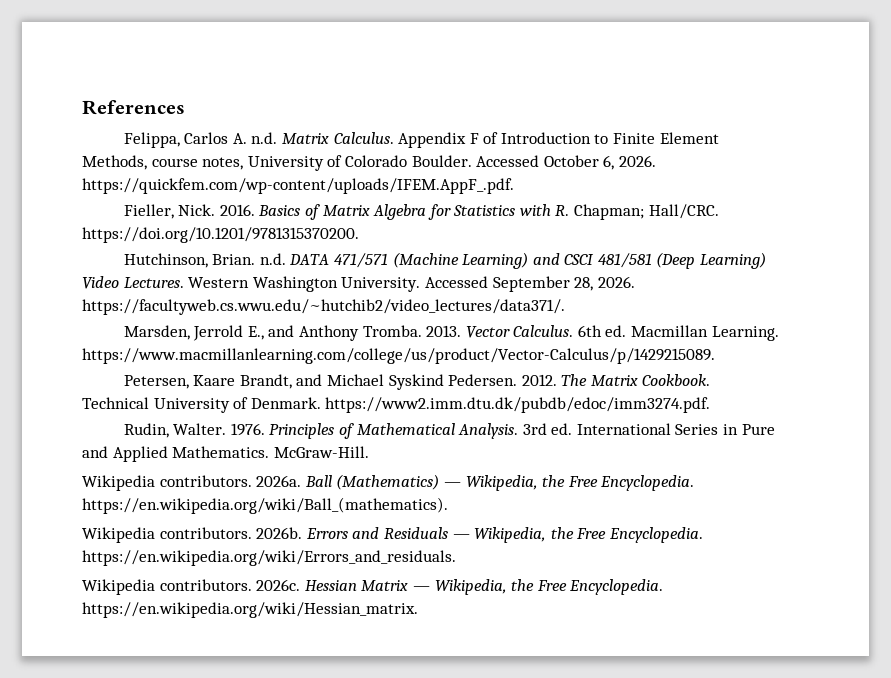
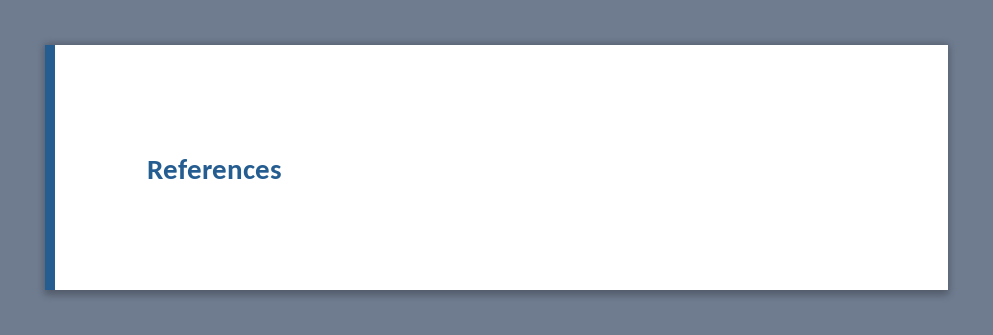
[123,132,719,148] [82,155,656,171] [82,178,514,194] [123,204,719,220] [82,227,359,243] [123,252,767,269] [82,276,635,292] [82,299,565,315] [123,325,779,341] [82,348,715,364] [123,374,711,390] [82,397,711,413] [123,423,775,439] [82,446,369,462] [82,474,695,491] [82,497,448,514] [82,527,703,543] [82,550,456,566] [82,579,664,595] [82,602,418,618] // Felippa, Carlos A. n.d. Matrix Calculus. Appendix F of Introduction to Finite Element Methods, course notes, University of Colorado Boulder. Accessed October 6, 2026. https://quickfem.com/wp-content/uploads/IFEM.AppF_.pdf. // Fieller, Nick. 2016. Basics of Matrix Algebra for Statistics with R. Chapman; Hall/CRC. https://doi.org/10.1201/9781315370200. // Hutchinson, Brian. n.d. DATA 471/571 (Machine Learning) and CSCI 481/581 (Deep Learning) Video Lectures. Western Washington University. Accessed September 28, 2026. https://facultyweb.cs.wwu.edu/~hutchib2/video_lectures/data371/. // Marsden, Jerrold E., and Anthony Tromba. 2013. Vector Calculus. 6th ed. Macmillan Learning. https://www.macmillanlearning.com/college/us/product/Vector-Calculus/p/1429215089. // Petersen, Kaare Brandt, and Michael Syskind Pedersen. 2012. The Matrix Cookbook. Technical University of Denmark. https://www2.imm.dtu.dk/pubdb/edoc/imm3274.pdf. // Rudin, Walter. 1976. Principles of Mathematical Analysis. 3rd ed. International Series in Pure and Applied Mathematics. McGraw-Hill. // Wikipedia contributors. 2026a. Ball (Mathematics) — Wikipedia, the Free Encyclopedia. https://en.wikipedia.org/wiki/Ball_(mathematics). // Wikipedia contributors. 2026b. Errors and Residuals — Wikipedia, the Free Encyclopedia. https://en.wikipedia.org/wiki/Errors_and_residuals. // Wikipedia contributors. 2026c. Hessian Matrix — Wikipedia, the Free Encyclopedia. https://en.wikipedia.org/wiki/Hessian_matrix. -> (282, 169) none

